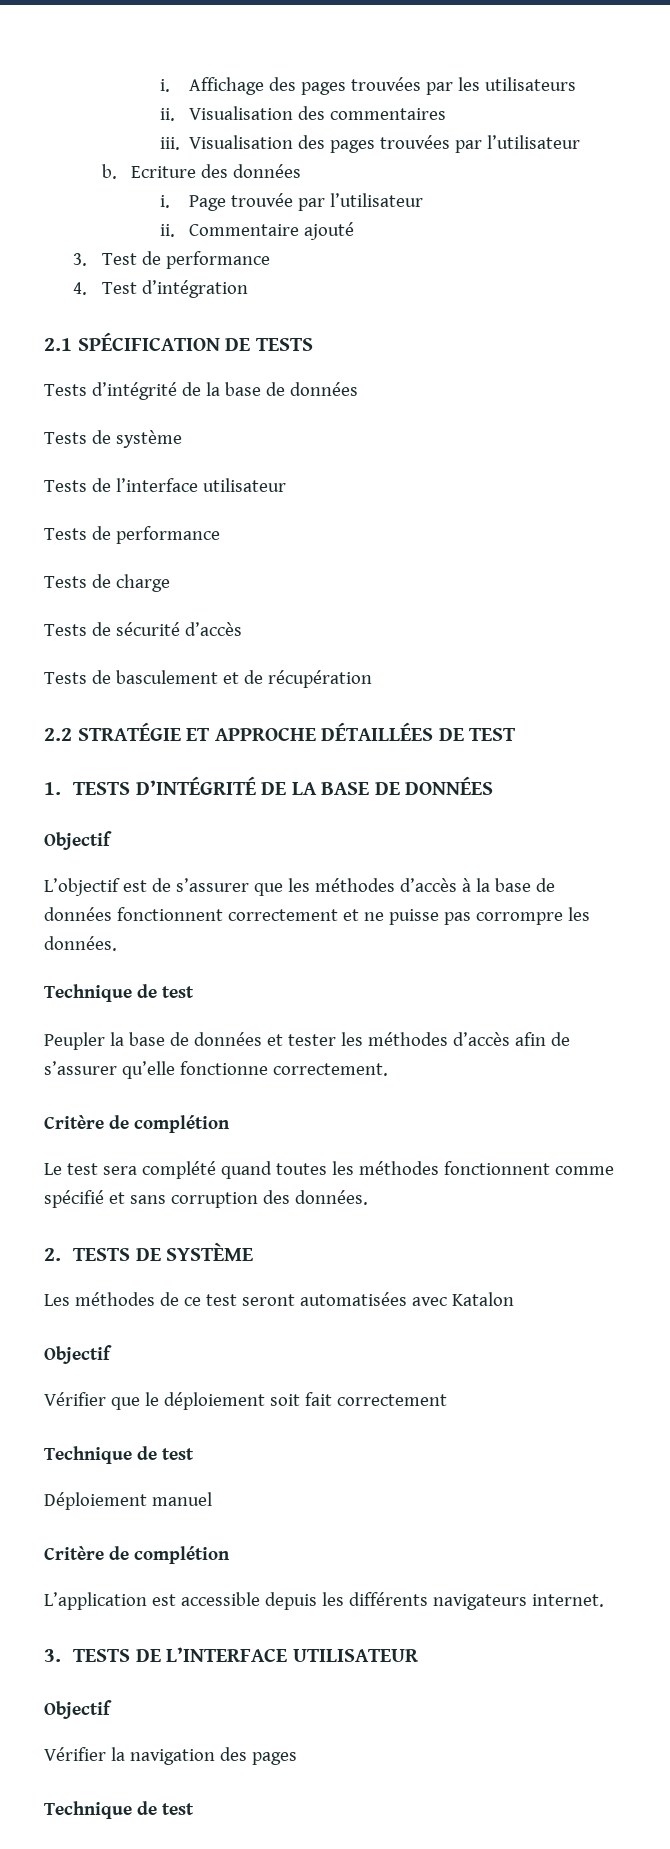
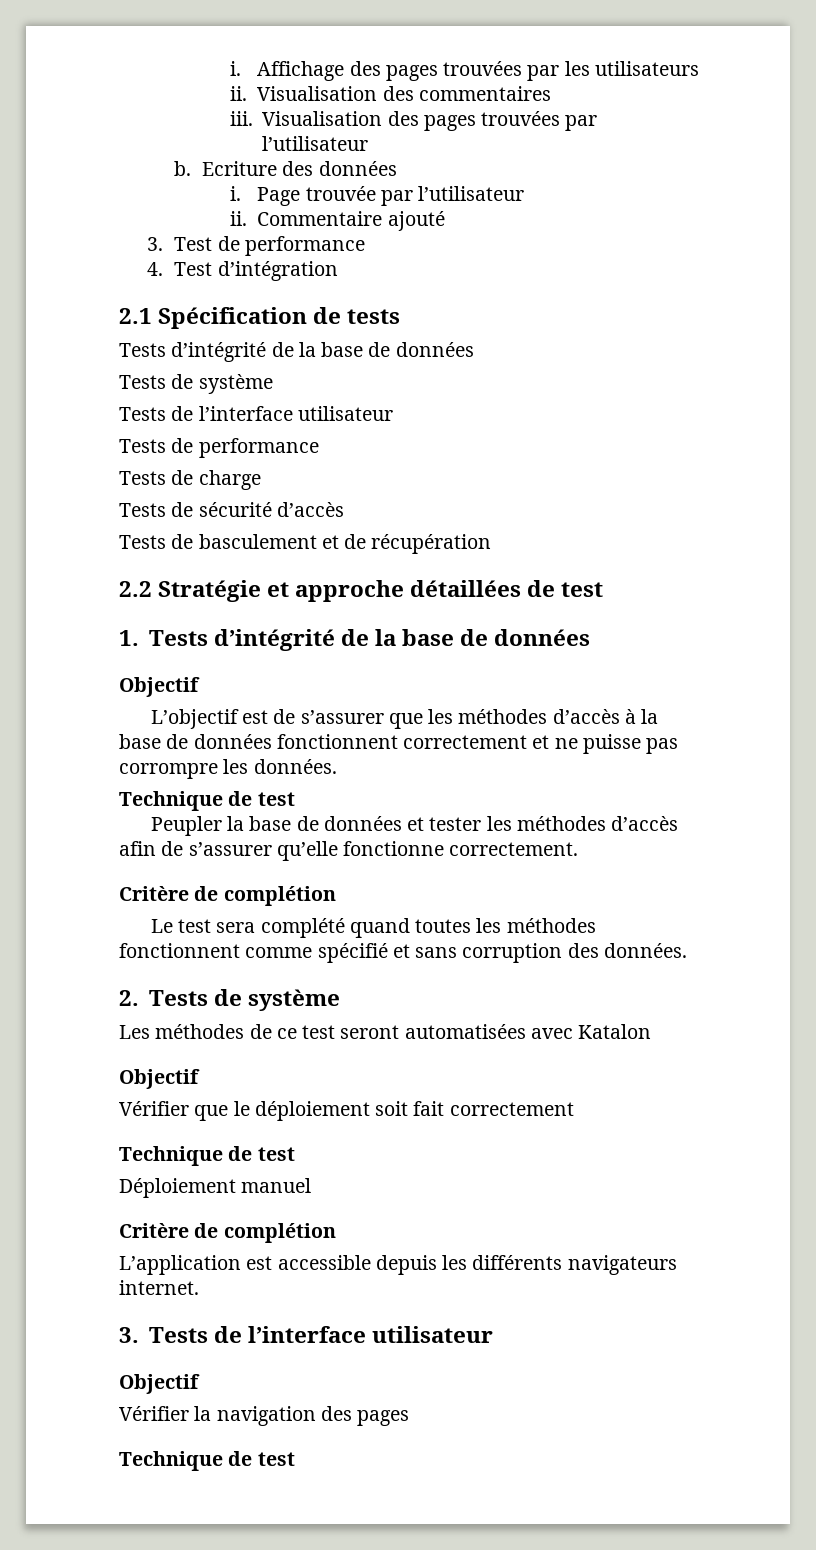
[77,332,313,351] SPÉCIFICATION DE TESTS -> [158,307,401,329] Spécification de tests
[77,722,517,741] [44,776,494,795] STRATÉGIE ET APPROCHE DÉTAILLÉES DE TEST // 1. TESTS D’INTÉGRITÉ DE LA BASE DE DONNÉES -> [158,580,604,602] [119,629,591,651] Stratégie et approche détaillées de test // 1. Tests d’intégrité de la base de données
[72,1242,254,1261] TESTS DE SYSTÈME -> [148,989,340,1011] Tests de système
[72,1647,419,1662] TESTS DE L’INTERFACE UTILISATEUR -> [148,1326,493,1343] Tests de l’interface utilisateur

